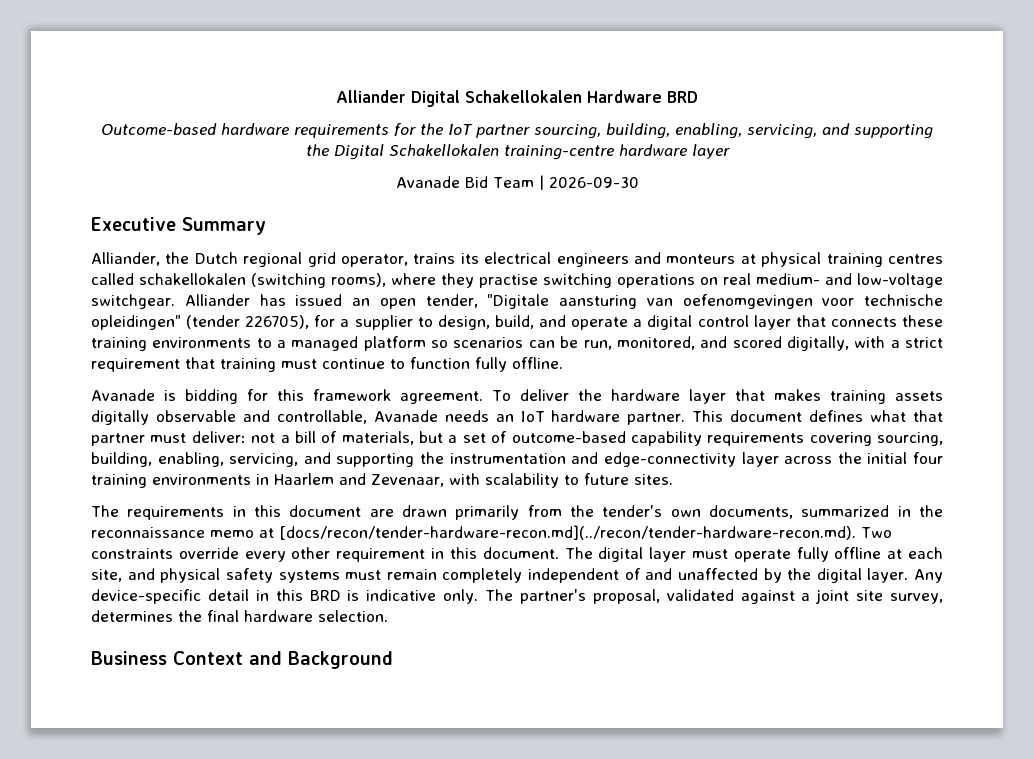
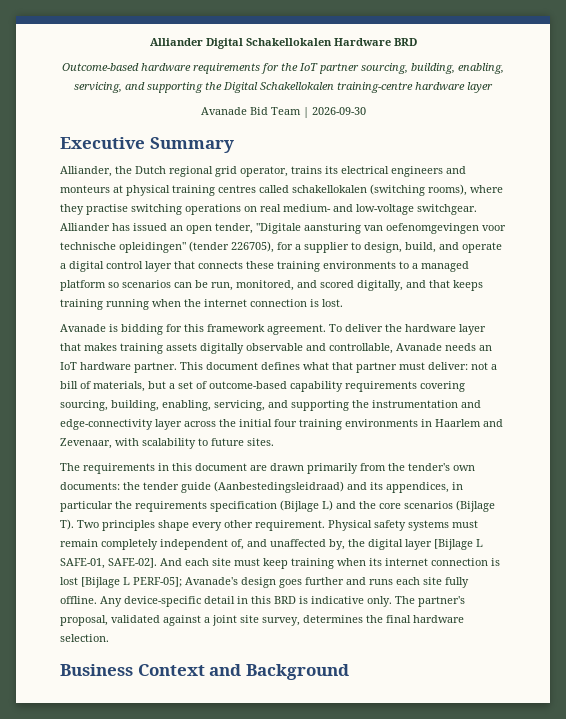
[854,336,944,348] [91,357,563,372] with a strict requirement that training must continue to function fully offline. -> [406,280,483,291] [60,299,343,310] and that keeps training running when the internet connection is lost.
[709,505,944,519] [91,525,892,540] [91,547,943,562] [91,568,221,583] documents, summarized in the reconnaissance memo at [docs/recon/tender-hardware-recon.md](../recon/tender-hardware-recon.md). Two constraints override every other requirement in this document. The digital layer must operate fully offline at each site, and physical -> [60,481,463,493] [60,500,495,512] [60,519,372,531] documents: the tender guide (Aanbestedingsleidraad) and its appendices, in particular the requirements specification (Bijlage L) and the core scenarios (Bijlage T). Two principles shape every other requirement. Physical
[624,568,641,580] of -> [231,539,244,550] of,
[763,568,782,583] by -> [329,539,345,550] by,
[867,568,909,583] layer. -> [405,539,483,550] [60,558,500,569] [60,577,469,588] [60,596,97,604] layer [Bijlage L SAFE-01, SAFE-02]. And each site must keep training when its internet connection is lost [Bijlage L PERF-05]; Avanade's design goes further and runs each site fully offline.

